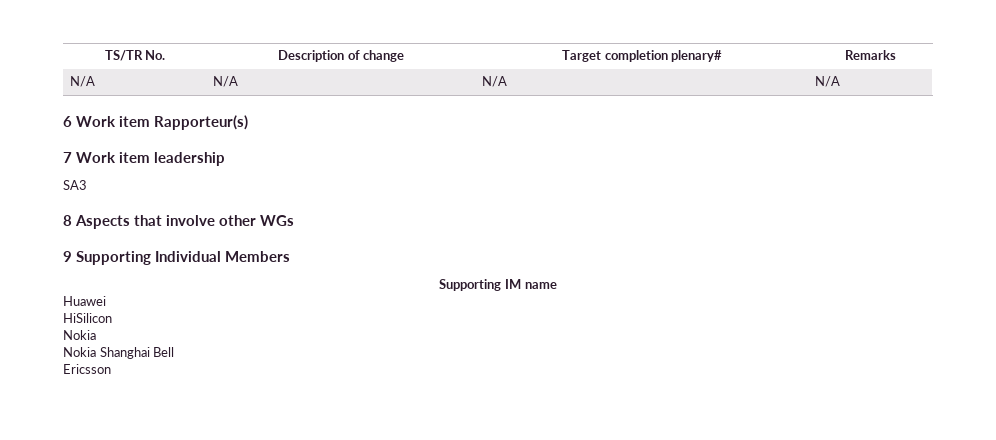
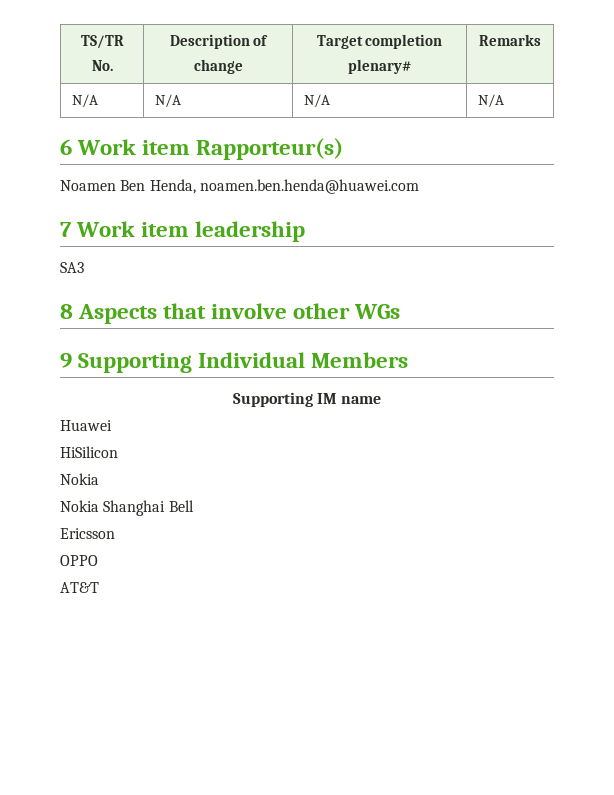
(249, 122) none -> [60,179,419,194] // Noamen Ben Henda, noamen.ben.henda@huawei.com
(111, 369) none -> [60,555,98,566] [60,582,99,593] // OPPO // AT&T

